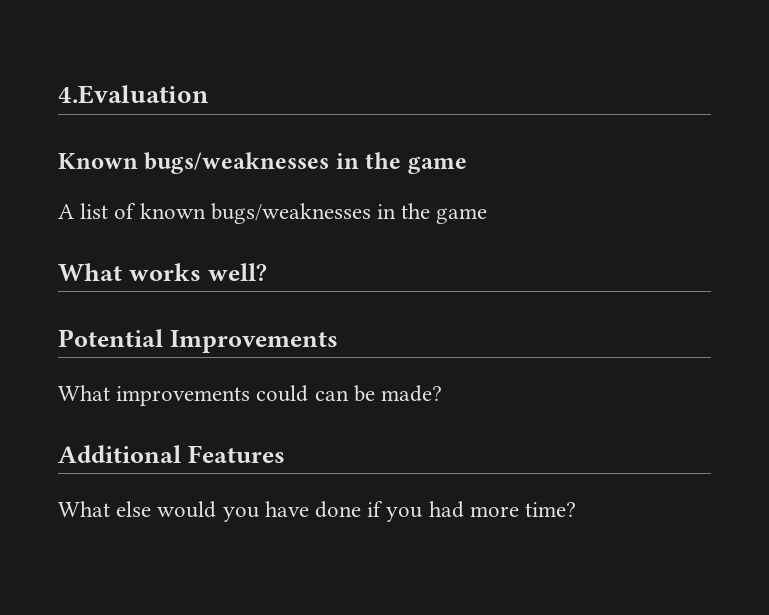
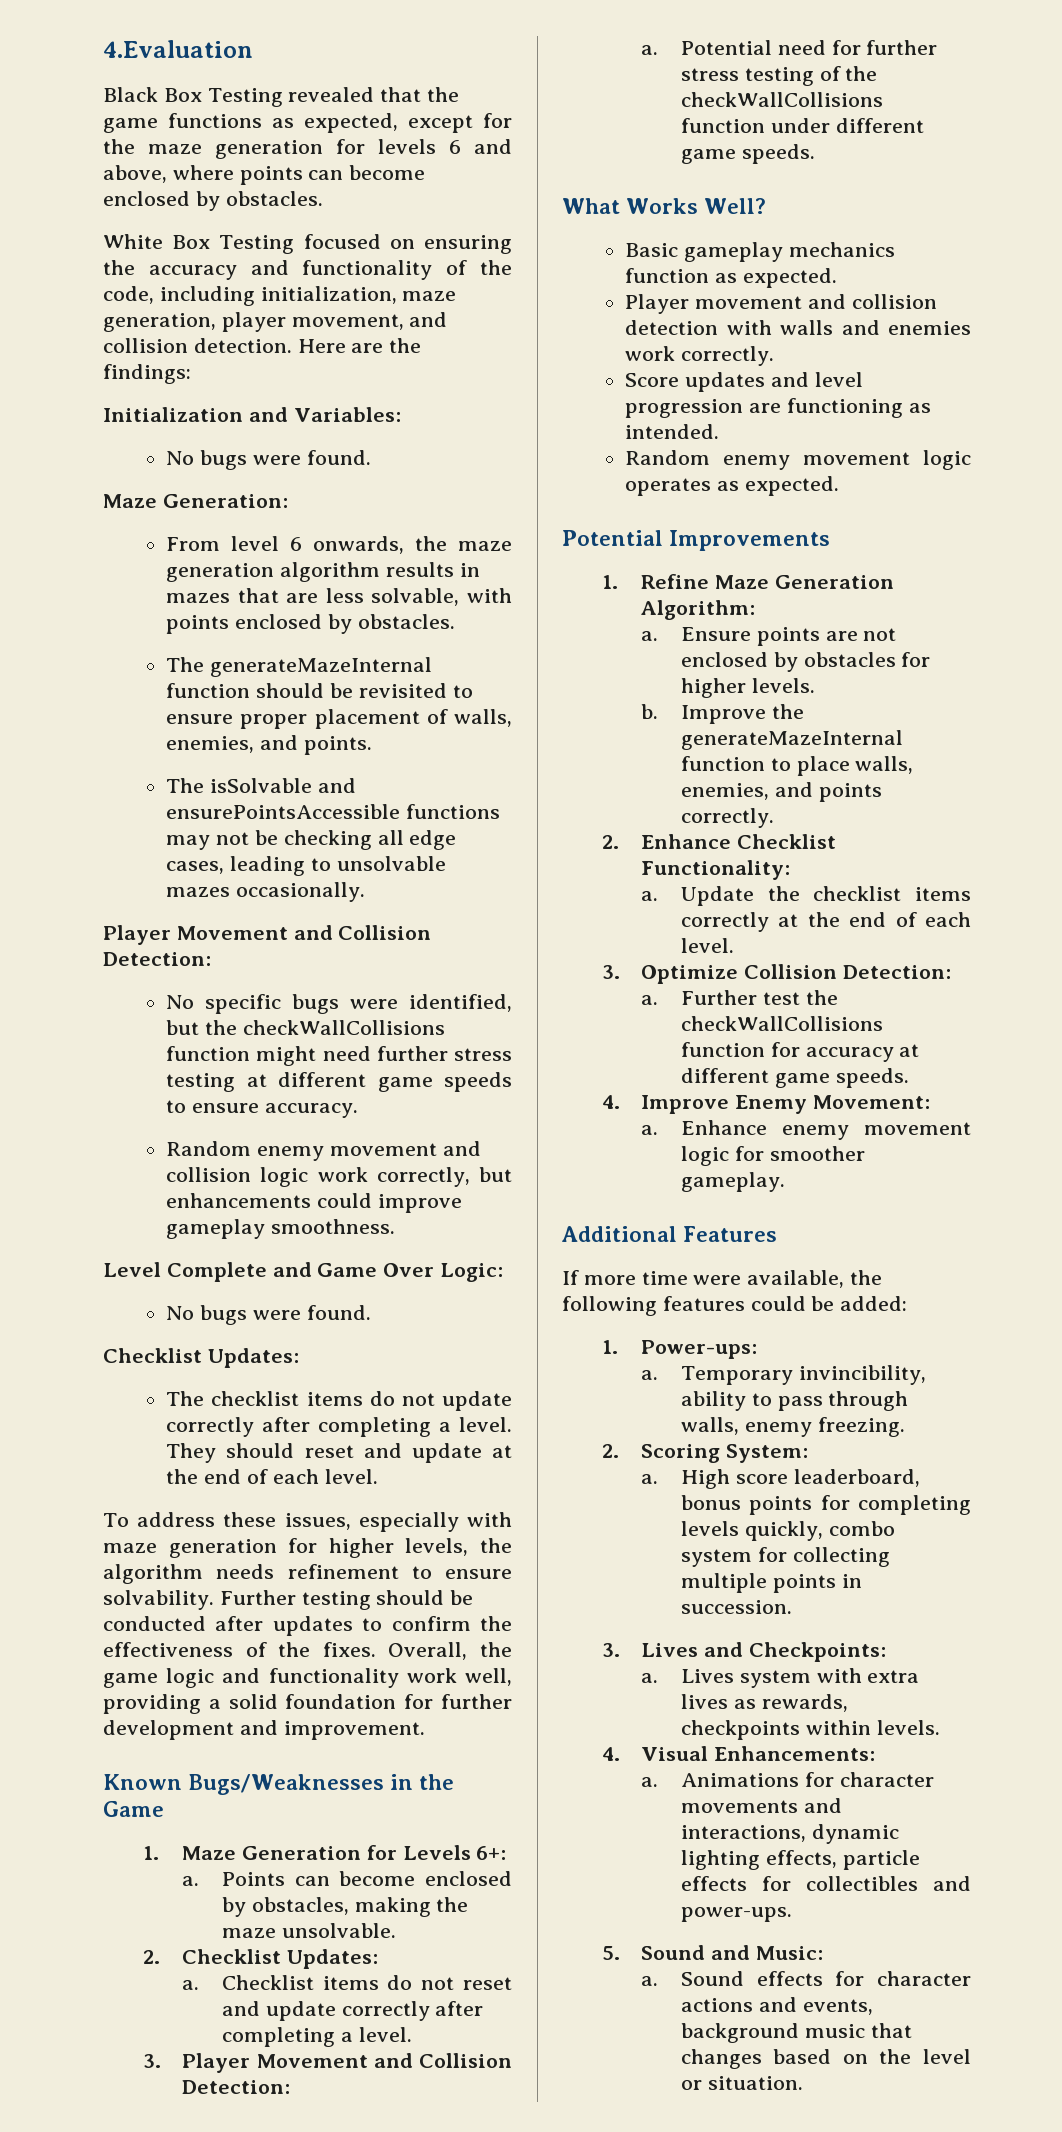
(209, 94) none -> [103,87,460,107] [103,113,512,133] [103,139,512,159] [103,165,426,185] [103,191,323,211] [103,234,512,254] [103,260,512,280] [103,286,457,306] [103,312,448,332] [103,338,422,353] [103,364,191,384] [103,407,401,422] [166,450,371,470] [103,494,288,508] [166,536,512,554] [166,562,480,582] [166,588,512,606] [166,614,455,634] [166,657,433,677] [166,683,473,698] [166,709,512,729] [166,735,372,755] [166,778,356,793] [166,804,501,819] [166,830,457,850] [166,856,446,876] [166,882,366,902] [103,925,432,945] [103,952,211,966] [166,994,512,1014] [166,1020,445,1035] [166,1046,512,1066] [166,1072,512,1092] [166,1100,358,1118] [166,1141,481,1161] [166,1167,512,1187] [166,1193,462,1213] [166,1219,396,1239] [103,1262,504,1282] [166,1305,371,1325] [103,1348,299,1368] [166,1391,512,1411] [166,1417,512,1437] [166,1443,512,1463] [166,1469,378,1484] [103,1512,512,1532] [103,1538,512,1558] [103,1564,512,1584] [103,1590,474,1610] [103,1616,512,1636] [103,1642,512,1660] [103,1668,512,1688] [103,1694,512,1714] [103,1720,425,1740] // Black Box Testing revealed that the game functions as expected, except for the maze generation for levels 6 and above, where points can become enclosed by obstacles. // White Box Testing focused on ensuring the accuracy and functionality of the code, including initialization, maze generation, player movement, and collision detection. Here are the findings: // Initialization and Variables: // No bugs were found. // Maze Generation: // From level 6 onwards, the maze generation algorithm results in mazes that are less solvable, with points enclosed by obstacles. // The generateMazeInternal function should be revisited to ensure proper placement of walls, enemies, and points. // The isSolvable and ensurePointsAccessible functions may not be checking all edge cases, leading to unsolvable mazes occasionally. // Player Movement and Collision Detection: // No specific bugs were identified, but the checkWallCollisions function might need further stress testing at different game speeds to ensure accuracy. // Random enemy movement and collision logic work correctly, but enhancements could improve gameplay smoothness. // Level Complete and Game Over Logic: // No bugs were found. // Checklist Updates: // The checklist items do not update correctly after completing a level. They should reset and update at the end of each level. // To address these issues, especially with maze generation for higher levels, the algorithm needs refinement to ensure solvability. Further testing should be conducted after updates to confirm the effectiveness of the fixes. Overall, the game logic and functionality work well, providing a solid foundation for further development and improvement.
[144,152,467,174] [58,203,488,224] [58,263,267,281] [58,329,338,353] [58,385,443,406] [58,445,285,463] [58,501,577,522] bugs/weaknesses in the game // A list of known bugs/weaknesses in the game // What works well? // Potential Improvements // What improvements could can be made? // Additional Features // What else would you have done if you had more time? -> [188,1774,455,1795] [103,1801,164,1817] [142,1845,507,1860] [182,1871,512,1886] [221,1897,469,1917] [221,1923,396,1938] [142,1949,379,1969] [182,1975,512,1990] [221,2001,484,2021] [221,2027,412,2047] [142,2053,512,2073] [182,2080,291,2094] [641,40,938,55] [680,66,878,86] [680,92,883,107] [680,118,924,133] [680,144,815,164] [562,198,767,214] [625,242,895,262] [625,268,837,288] [625,294,937,314] [625,320,971,335] [625,346,775,366] [625,372,863,392] [625,398,931,418] [625,424,720,439] [625,450,971,470] [625,476,839,496] [562,530,831,551] [601,574,894,589] [641,600,756,620] [641,627,897,646] [680,652,931,672] [680,678,815,698] [641,704,804,724] [680,730,903,750] [680,756,914,776] [680,782,882,802] [680,808,774,828] [601,834,837,849] [641,860,791,880] [641,886,971,906] [680,912,971,932] [680,938,734,953] [601,964,951,984] [641,990,838,1005] [680,1016,883,1031] [680,1042,920,1062] [680,1068,909,1088] [601,1095,930,1114] [641,1120,971,1140] [680,1146,865,1166] [680,1172,785,1192] [561,1226,778,1242] [562,1270,883,1288] [562,1296,908,1316] [601,1340,758,1359] [641,1365,926,1385] [680,1391,909,1411] [680,1417,905,1437] [601,1444,809,1463] [641,1469,920,1489] [680,1495,971,1515] [680,1521,895,1541] [680,1547,890,1567] [680,1573,862,1593] [680,1600,792,1614] [601,1642,886,1662] [641,1668,920,1688] [680,1694,848,1712] [680,1720,940,1740] [601,1746,876,1761] [641,1772,934,1787] [680,1798,842,1813] [680,1824,899,1844] [680,1850,920,1870] [680,1876,971,1891] [680,1907,792,1922] [601,1945,823,1960] [641,1971,971,1986] [680,1997,873,2015] [680,2023,912,2043] [680,2049,971,2069] [680,2076,803,2090] Bugs/Weaknesses in the Game // 1. Maze Generation for Levels 6+: // a. Points can become enclosed by obstacles, making the maze unsolvable. // 2. Checklist Updates: // a. Checklist items do not reset and update correctly after completing a level. // 3. Player Movement and Collision Detection: // a. Potential need for further stress testing of the checkWallCollisions function under different game speeds. // What Works Well? // Basic gameplay mechanics function as expected. // Player movement and collision detection with walls and enemies work correctly. // Score updates and level progression are functioning as intended. // Random enemy movement logic operates as expected. // Potential Improvements // 1. Refine Maze Generation Algorithm: // a. Ensure points are not enclosed by obstacles for higher levels. // b. Improve the generateMazeInternal function to place walls, enemies, and points correctly. // 2. Enhance Checklist Functionality: // a. Update the checklist items correctly at the end of each level. // 3. Optimize Collision Detection: // a. Further test the checkWallCollisions function for accuracy at different game speeds. // 4. Improve Enemy Movement: // a. Enhance enemy movement logic for smoother gameplay. // Additional Features // If more time were available, the following features could be added: // 1. Power-ups: // a. Temporary invincibility, ability to pass through walls, enemy freezing. // 2. Scoring System: // a. High score leaderboard, bonus points for completing levels quickly, combo system for collecting multiple points in succession. // 3. Lives and Checkpoints: // a. Lives system with extra lives as rewards, checkpoints within levels. // 4. Visual Enhancements: // a. Animations for character movements and interactions, dynamic lighting effects, particle effects for collectibles and power-ups. // 5. Sound and Music: // a. Sound effects for character actions and events, background music that changes based on the level or situation.

